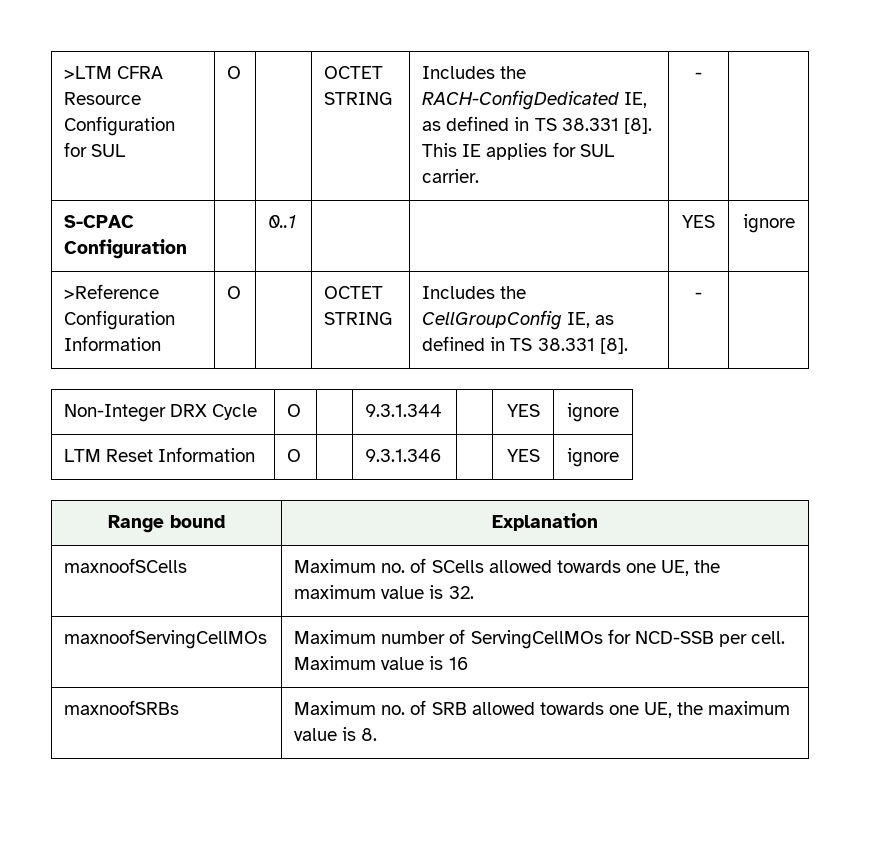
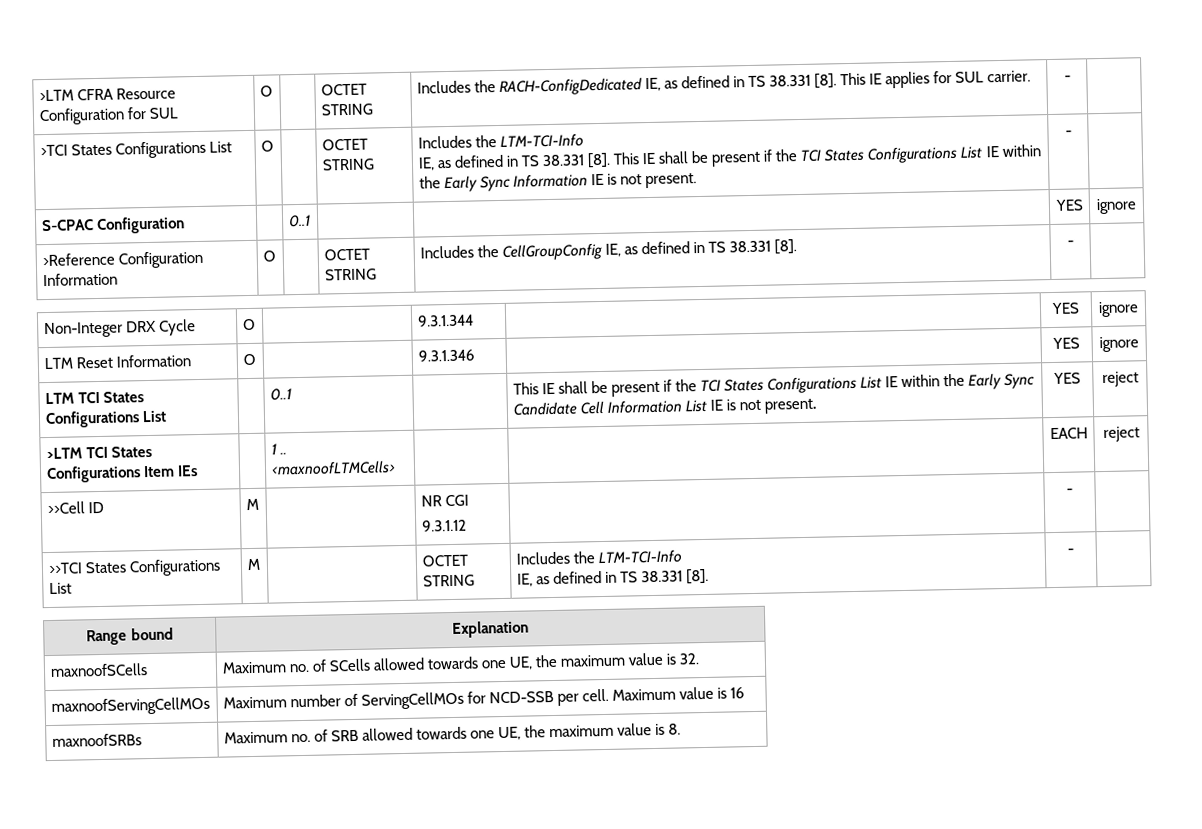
(702, 75) none -> [39,140,232,159] [260,140,274,152] [321,138,368,151] [321,158,375,171] [417,133,584,149] [417,144,1041,171] [418,173,697,193] [1064,130,1072,136] // >TCI States Configurations List | O | | OCTET STRING | Includes the LTM-TCI-Info // IE, as defined in TS 38.331 [8]. This IE shall be present if the TCI States Configurations List IE within the Early Sync Information IE is not present. | - |
(619, 457) none -> [44,391,144,405] [44,410,167,429] [269,388,292,401] [512,373,1036,397] [512,398,817,416] [1053,372,1081,384] [1101,371,1139,388] [45,445,152,460] [45,465,198,484] [270,443,287,455] [270,460,396,476] [1049,427,1088,440] [1102,426,1140,443] [46,501,104,515] [245,498,259,511] [420,494,469,507] [421,519,467,532] [1066,488,1073,494] [47,558,221,577] [48,582,72,595] [246,558,261,571] [421,554,468,567] [422,574,475,587] [515,549,682,565] [516,568,709,587] [1067,548,1074,554] // LTM TCI States Configurations List | | 0..1 | | This IE shall be present if the TCI States Configurations List IE within the Early Sync Candidate Cell Information List IE is not present. | YES | reject // >LTM TCI States Configurations Item IEs | | 1 .. <maxnoofLTMCells> | | | EACH | reject // >>Cell ID | M | | NR CGI // 9.3.1.12 | | - | // >>TCI States Configurations List | M | | OCTET STRING | Includes the LTM-TCI-Info // IE, as defined in TS 38.331 [8]. | - |

